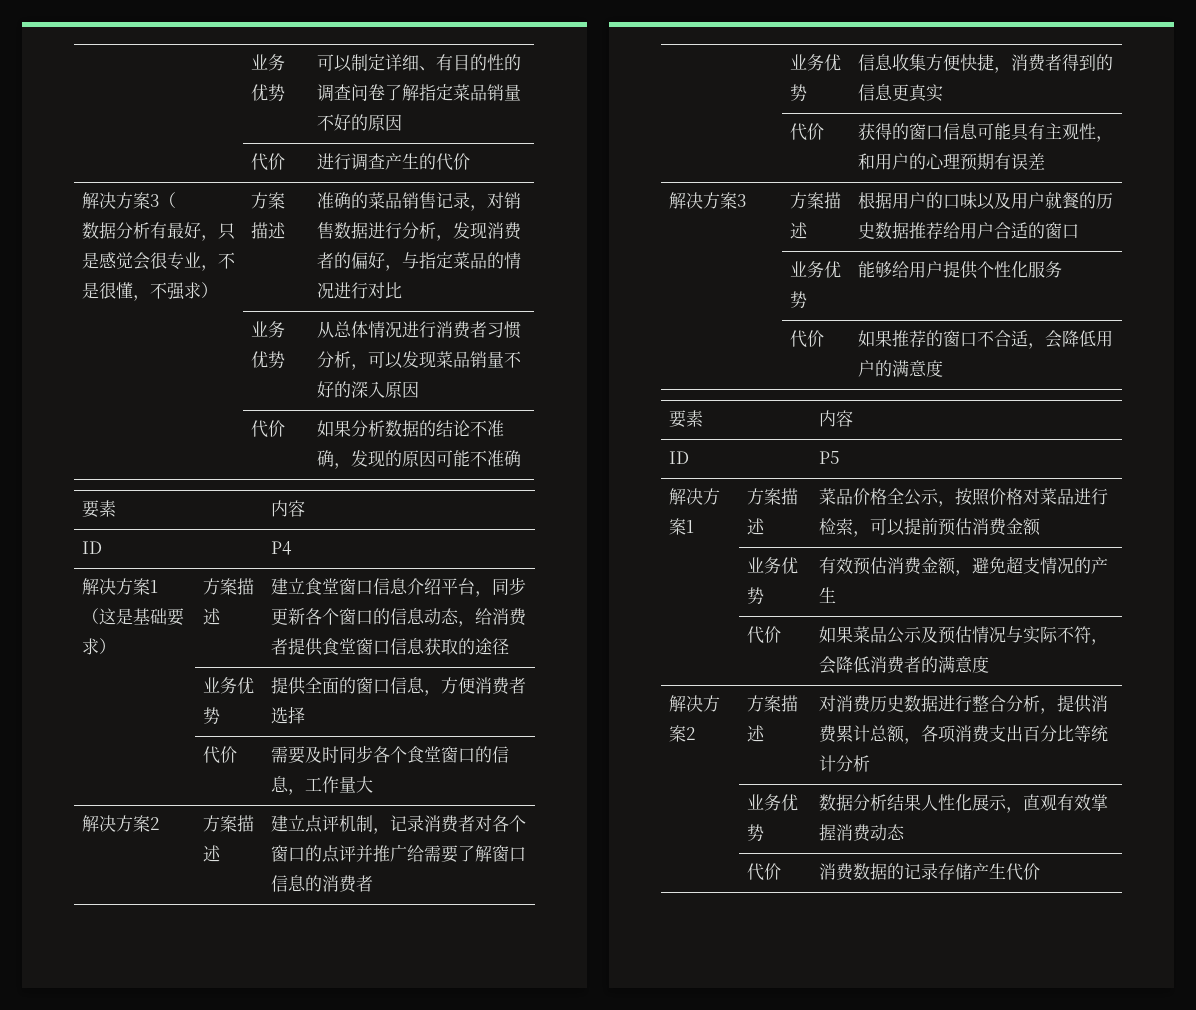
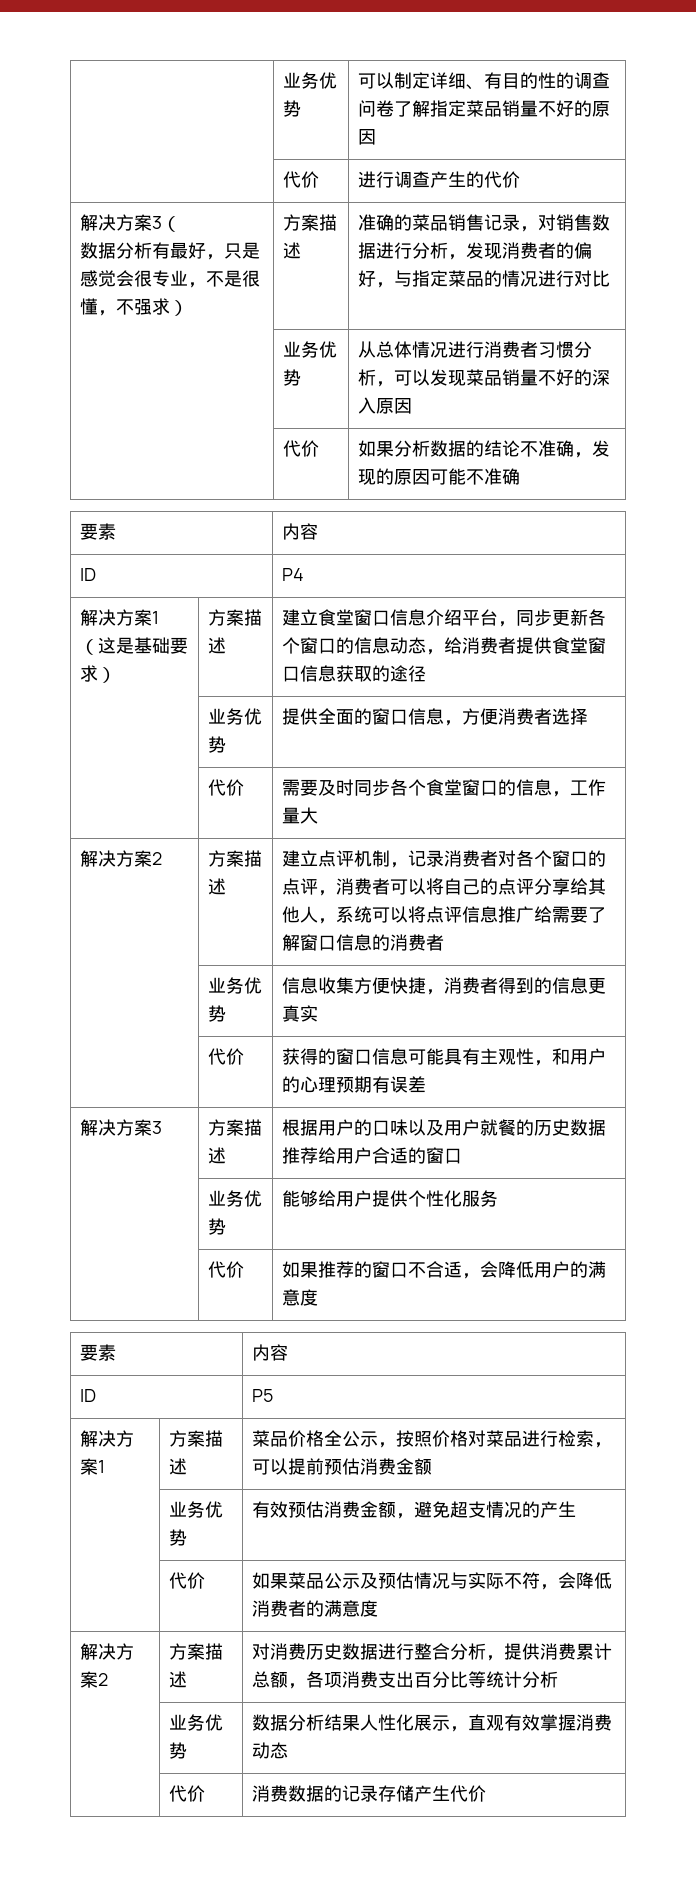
[356,845,374,862] 并 -> [317,878,606,896] [281,906,498,924] ，消费者可以将自己的点评分享给其他人，系统可以将点评信息

